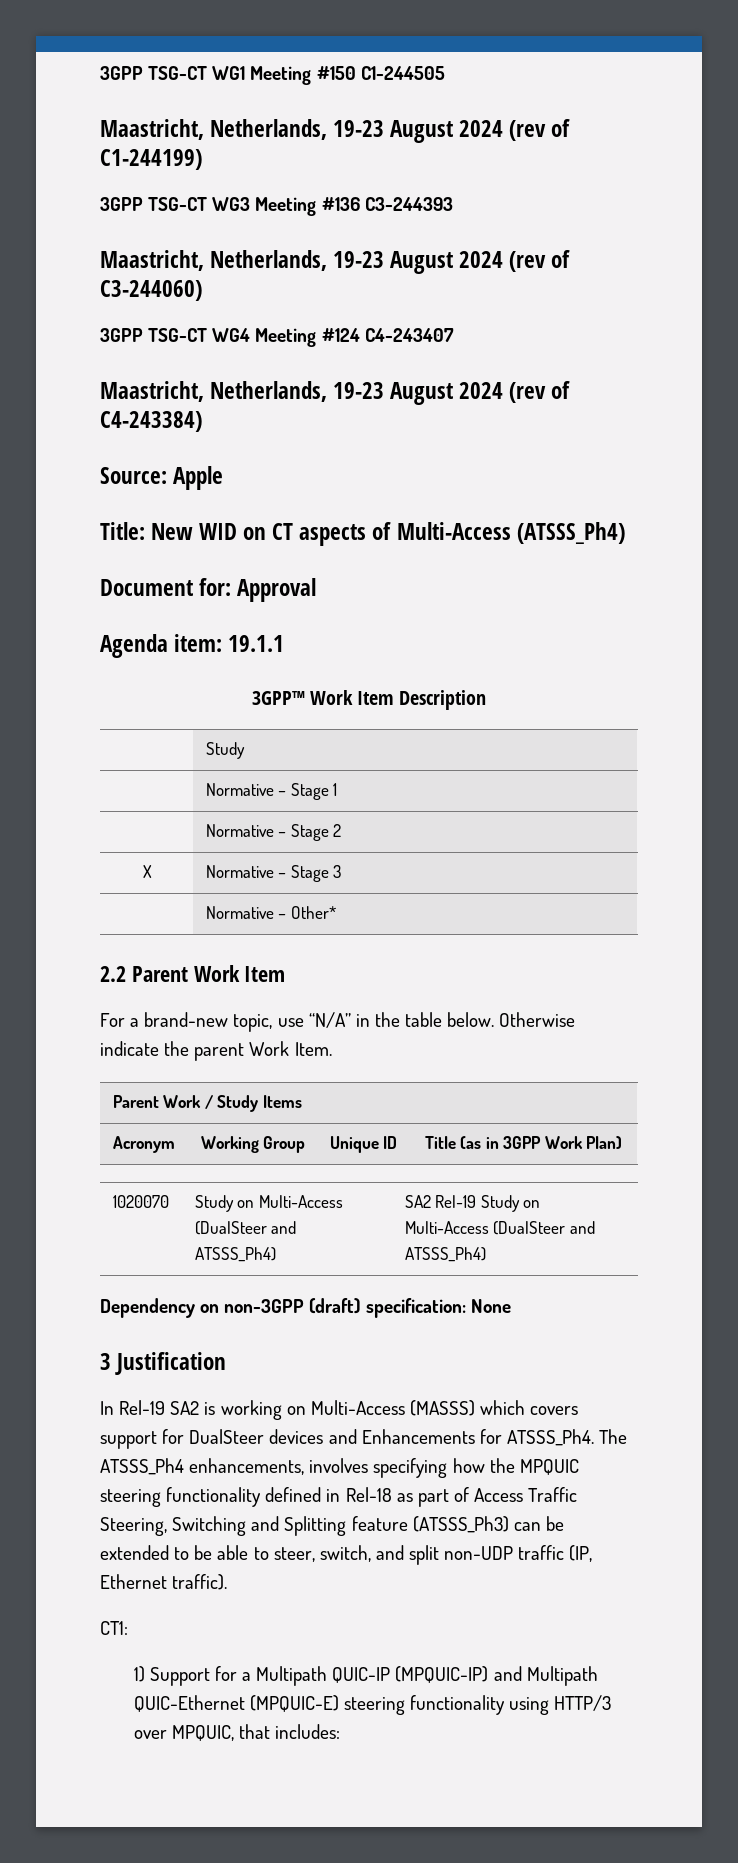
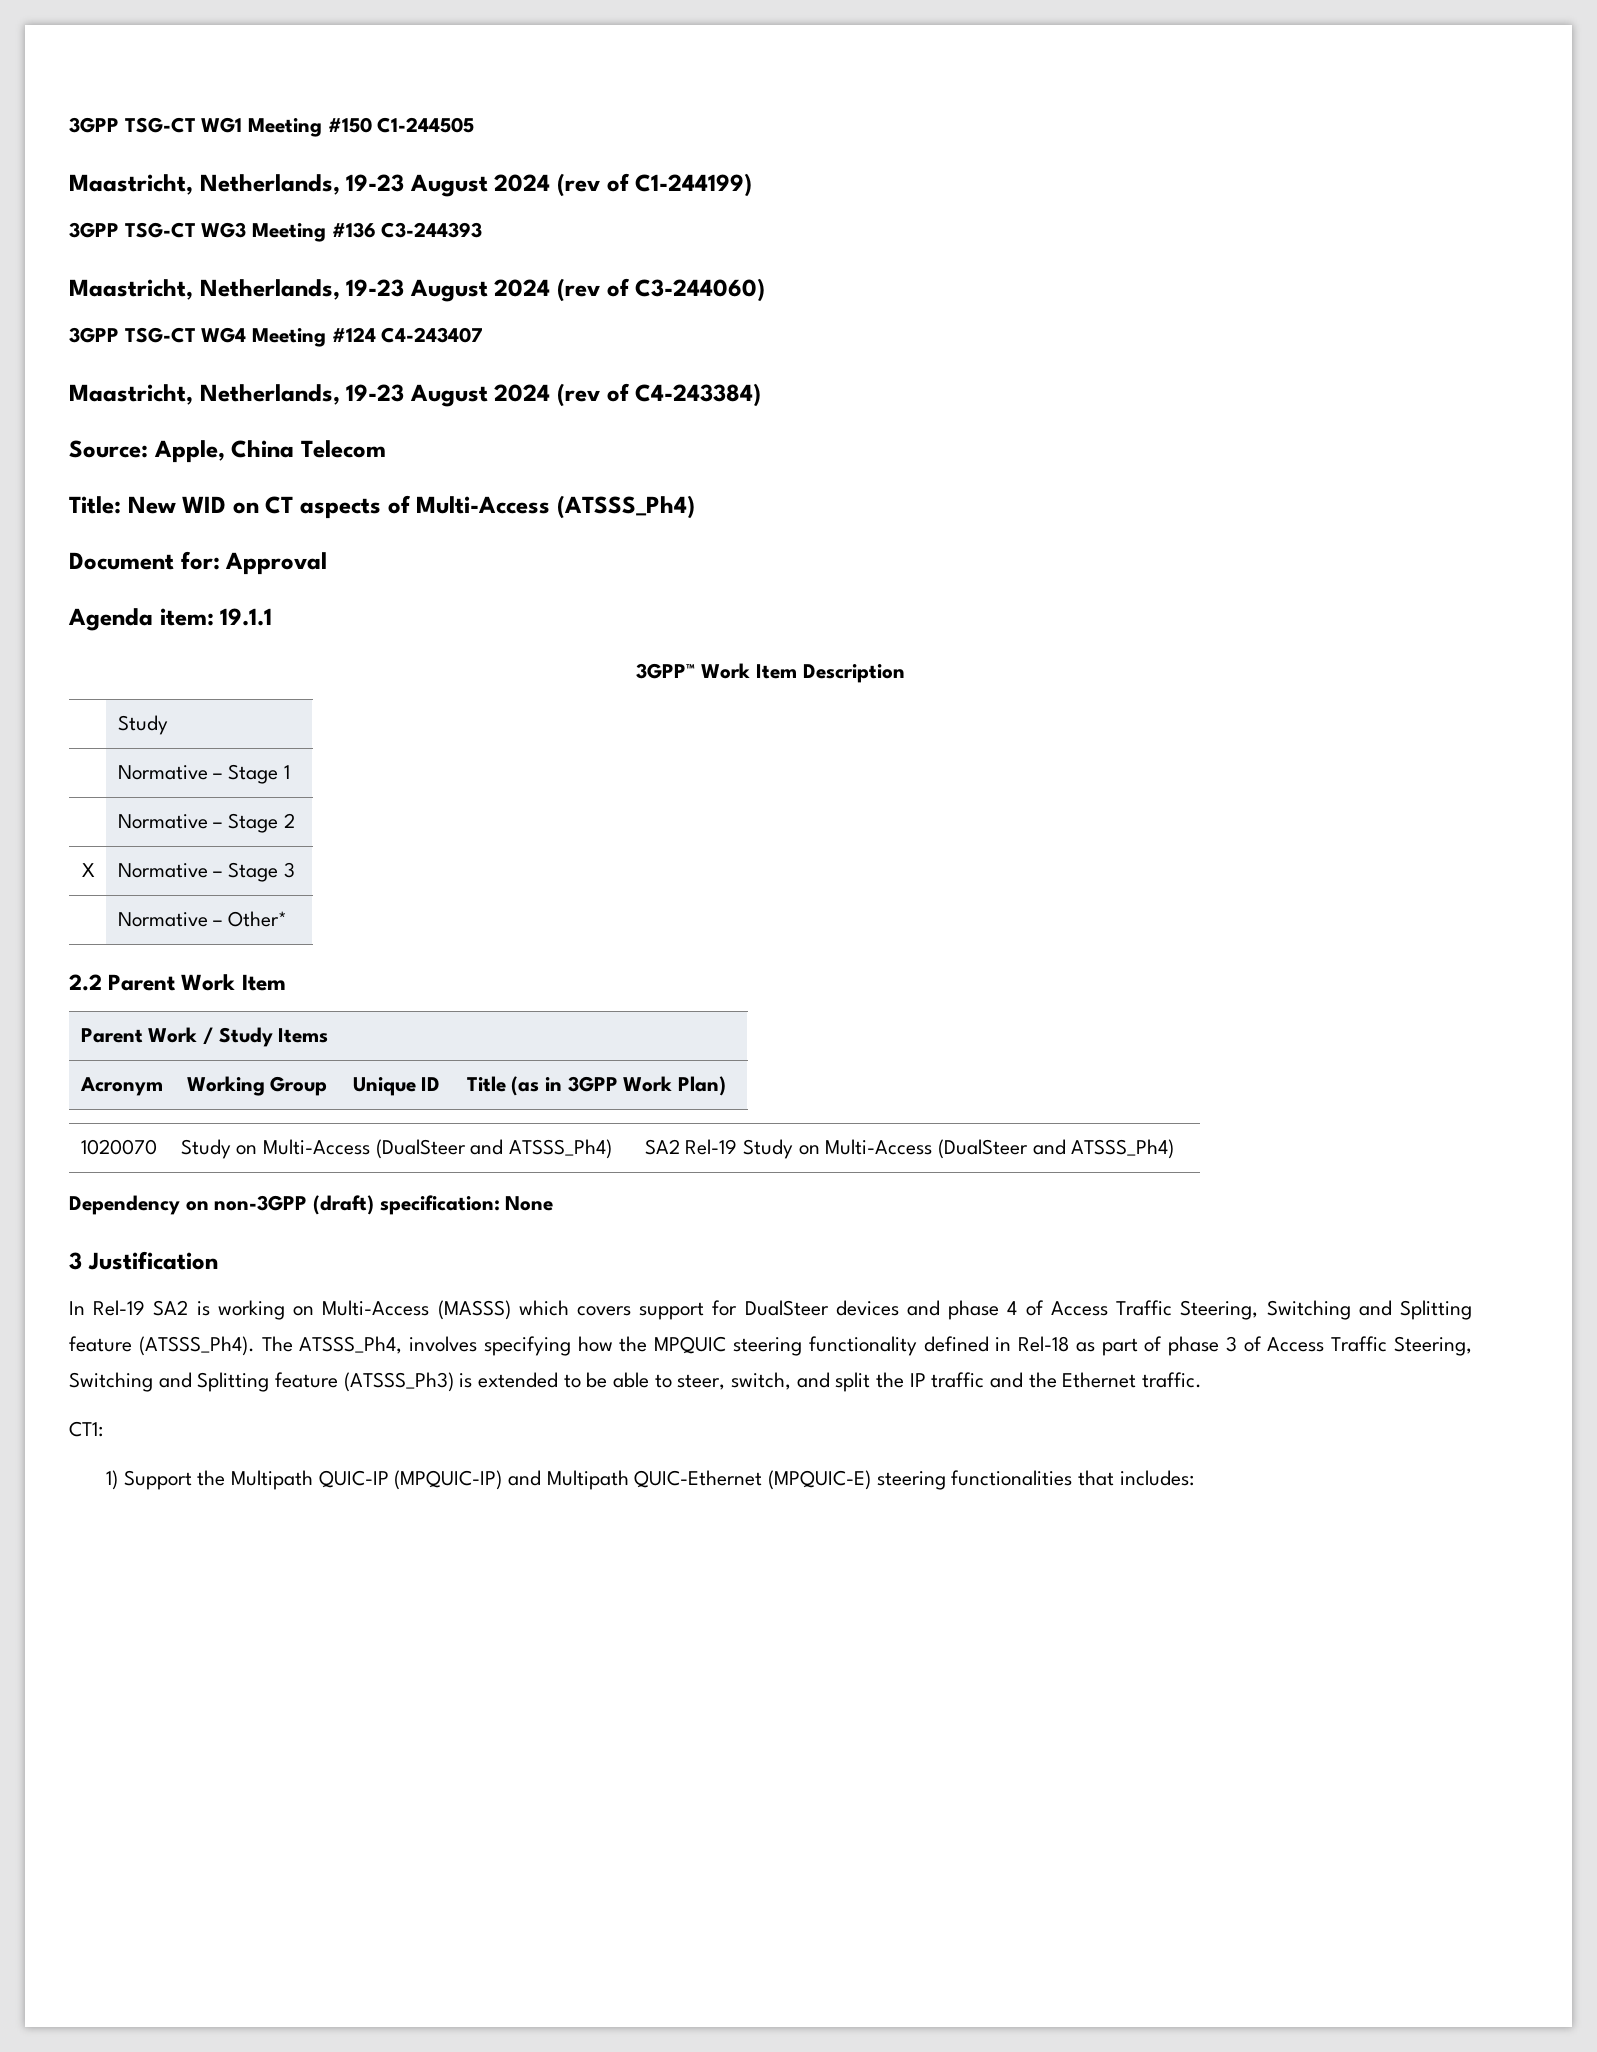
[173,466,224,490] Apple -> [153,440,386,463] Apple, China Telecom
[100,1012,576,1032] [100,1041,332,1061] // For a brand-new topic, use “N/A” in the table below. Otherwise indicate the parent Work Item. -> (286, 982) none
[361,1429,628,1446] [100,1458,305,1475] Enhancements for ATSSS_Ph4. The ATSSS_Ph4 enhancements, -> [948,1300,1472,1320] [69,1336,403,1356] phase 4 of Access Traffic Steering, Switching and Splitting feature (ATSSS_Ph4). The ATSSS_Ph4,
(469, 1494) none -> [1168,1336,1262,1356] phase 3 of
[513,1516,564,1531] can be -> [459,1373,473,1388] is
[444,1545,593,1562] [100,1574,228,1590] non-UDP traffic (IP, Ethernet traffic). -> [876,1372,1203,1388] the IP traffic and the Ethernet traffic.
[214,1666,251,1681] for a -> [197,1470,226,1486] the
[409,1695,612,1715] [133,1725,234,1741] functionality using HTTP/3 over MPQUIC, -> [951,1470,1073,1486] functionalities

